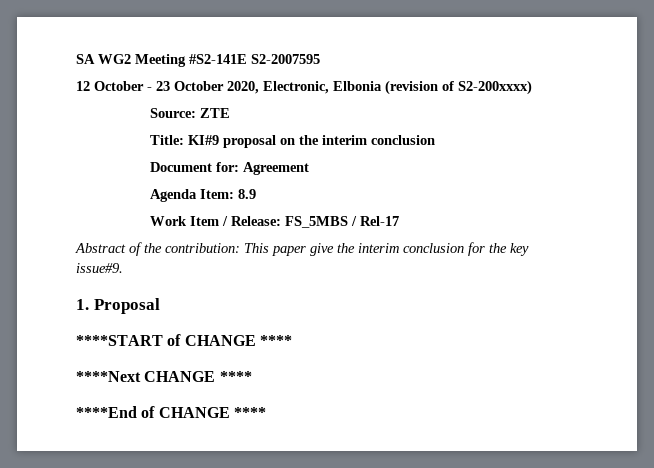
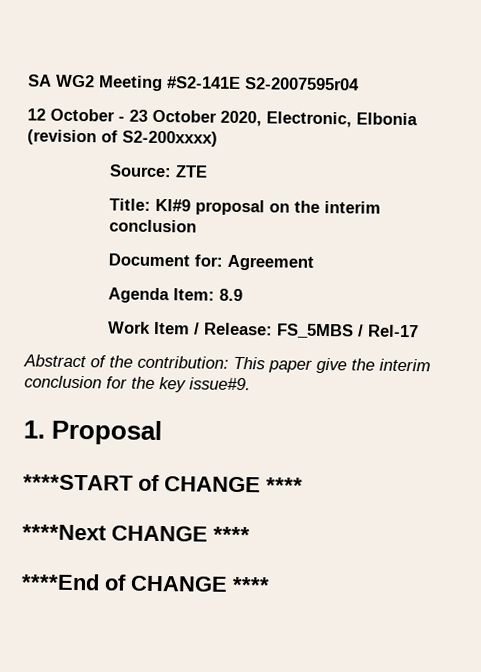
[251,54,320,64] S2-2007595 -> [245,77,360,91] S2-2007595r04

